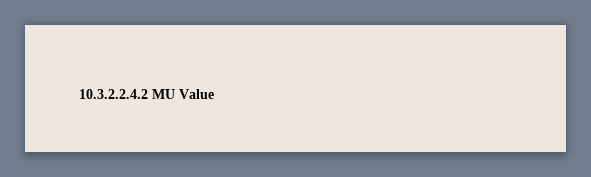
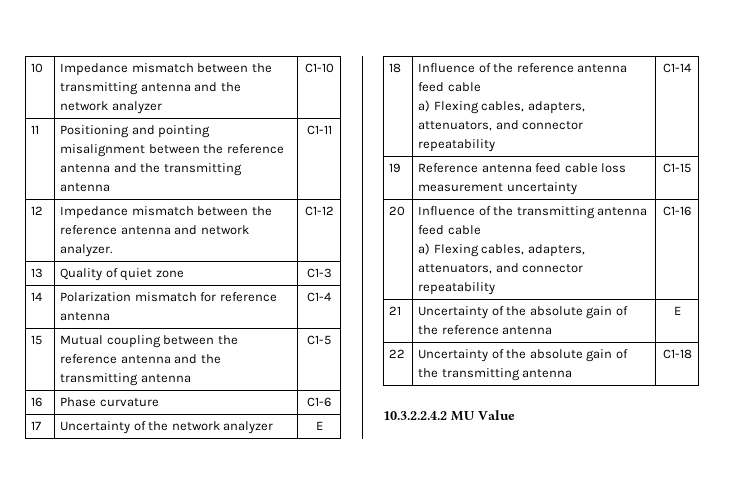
(79, 94) none -> [31,63,44,73] [60,63,272,76] [60,82,241,95] [60,101,162,114] [304,63,334,73] [31,125,40,134] [60,125,211,138] [60,144,284,157] [60,163,242,176] [60,183,111,192] [306,125,332,135] [31,206,44,215] [60,206,272,219] [60,225,249,235] [60,244,113,257] [304,206,334,216] [31,268,44,278] [60,268,184,281] [306,268,332,278] [31,292,43,301] [60,292,277,302] [60,312,111,321] [307,292,331,302] [31,335,43,345] [60,335,238,348] [60,354,221,364] [60,373,191,386] [307,335,331,345] [31,397,43,407] [60,397,159,407] [307,397,331,407] [31,421,42,430] [60,421,274,434] [315,421,323,430] [389,63,402,73] [418,63,628,73] [418,82,481,92] [418,100,585,114] [418,120,584,131] [418,139,496,152] [663,63,691,73] [389,163,402,173] [418,163,627,173] [418,182,577,195] [663,163,691,173] [389,206,406,216] [418,206,648,219] [418,225,481,235] [418,243,585,257] [418,263,584,274] [418,282,496,295] [663,206,691,216] [389,306,402,315] [418,306,628,319] [418,325,553,335] [673,306,681,315] [389,349,406,358] [418,349,628,362] [418,368,573,381] [662,349,692,359] 10 | Impedance mismatch between the transmitting antenna and the network analyzer | C1-10 // 11 | Positioning and pointing misalignment between the reference antenna and the transmitting antenna | C1-11 // 12 | Impedance mismatch between the reference antenna and network analyzer. | C1-12 // 13 | Quality of quiet zone | C1-3 // 14 | Polarization mismatch for reference antenna | C1-4 // 15 | Mutual coupling between the reference antenna and the transmitting antenna | C1-5 // 16 | Phase curvature | C1-6 // 17 | Uncertainty of the network analyzer | E // 18 | Influence of the reference antenna feed cable // a) Flexing cables, adapters, attenuators, and connector repeatability | C1-14 // 19 | Reference antenna feed cable loss measurement uncertainty | C1-15 // 20 | Influence of the transmitting antenna feed cable // a) Flexing cables, adapters, attenuators, and connector repeatability | C1-16 // 21 | Uncertainty of the absolute gain of the reference antenna | E // 22 | Uncertainty of the absolute gain of the transmitting antenna | C1-18 //

